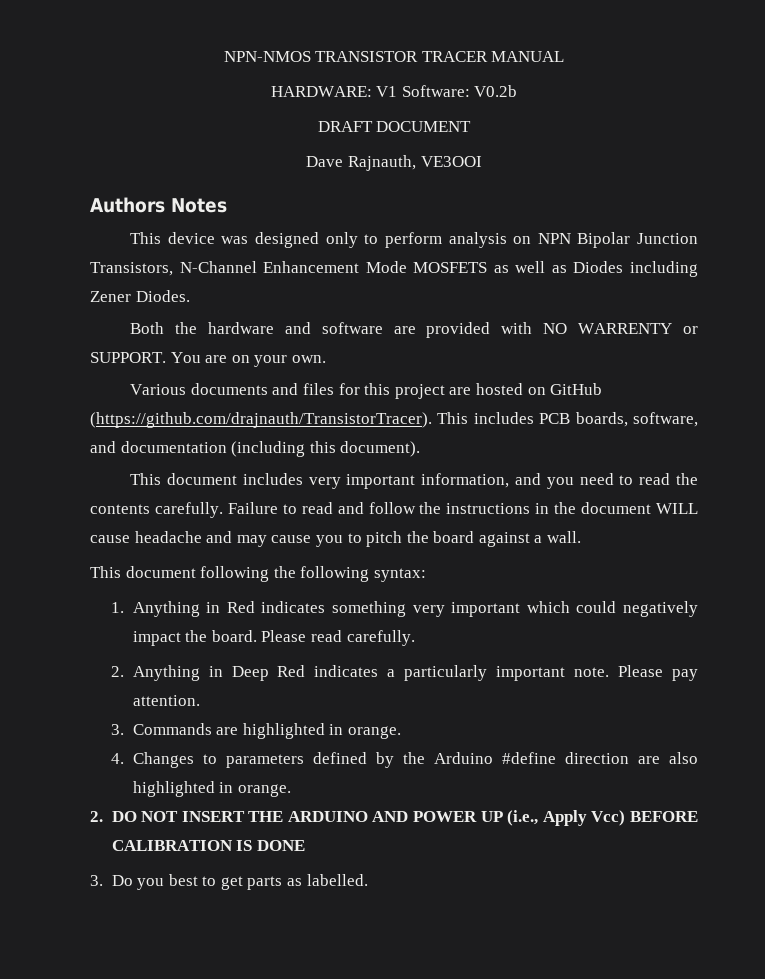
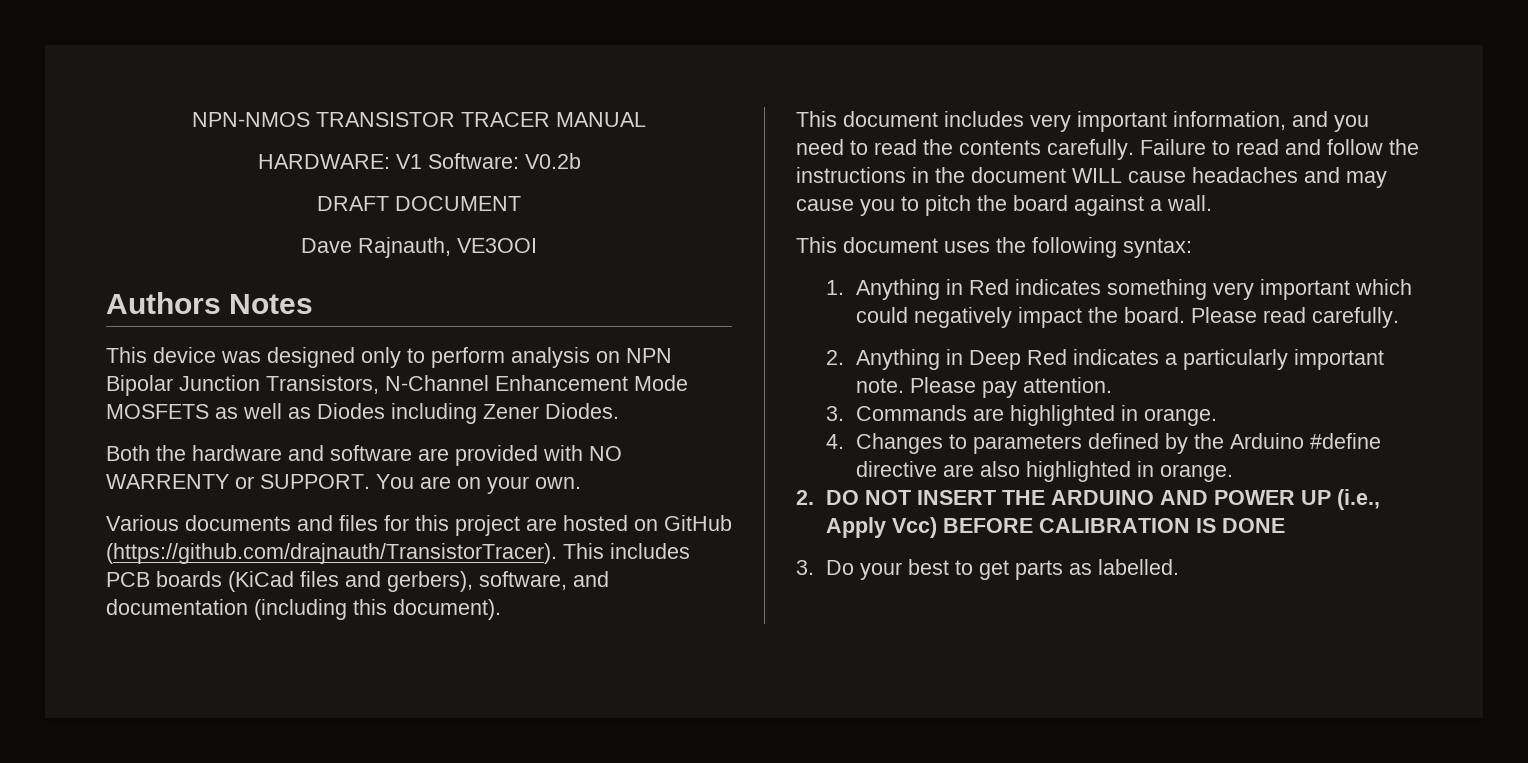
[575,412,628,427] boards, -> [156,571,473,592] boards (KiCad files and gerbers),
[134,531,202,543] headache -> [1192,167,1298,183] headaches
[200,566,270,582] following -> [944,241,990,253] uses
[564,752,629,764] direction -> [855,461,937,477] directive
[137,878,165,890] you -> [859,562,902,580] your

